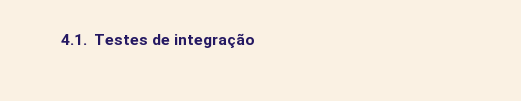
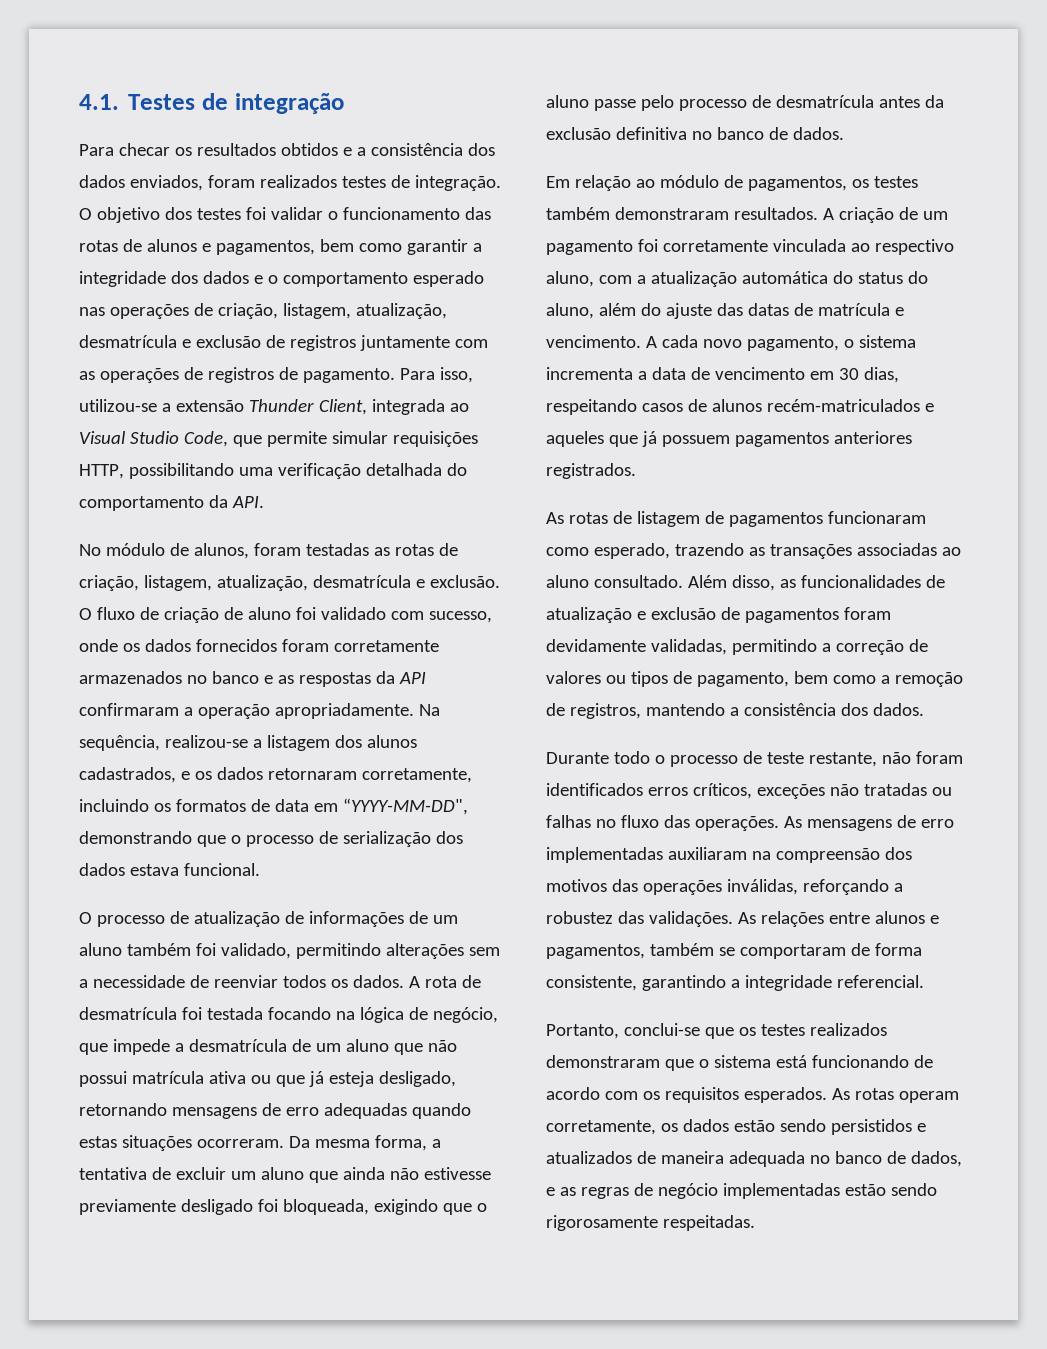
(256, 40) none -> [79,143,495,156] [79,175,501,191] [79,207,491,223] [79,239,482,255] [79,271,484,287] [79,303,447,319] [79,335,488,351] [79,367,473,383] [79,399,469,415] [79,431,478,447] [79,463,467,479] [79,495,264,511] [79,543,458,559] [79,575,500,591] [79,607,492,623] [79,639,439,652] [79,671,426,687] [79,703,440,719] [79,735,417,751] [79,767,472,783] [79,798,468,815] [79,831,463,847] [79,863,260,876] [79,911,458,927] [79,943,500,959] [79,975,481,988] [79,1007,498,1023] [79,1039,457,1055] [79,1071,456,1087] [79,1103,471,1119] [79,1135,441,1151] [79,1167,491,1183] [79,1199,487,1215] [546,95,944,111] [546,127,844,140] [546,175,918,191] [546,207,948,223] [546,239,954,255] [546,271,928,287] [546,303,904,319] [546,335,916,351] [546,367,899,383] [546,399,934,415] [546,431,912,447] [546,463,636,479] [546,511,926,527] [546,543,961,559] [546,575,945,591] [546,607,891,623] [546,639,928,655] [546,671,963,687] [546,703,924,719] [546,751,963,767] [546,783,952,799] [546,815,954,831] [546,847,912,863] [546,879,903,895] [546,911,939,927] [546,943,922,959] [546,975,924,991] [546,1023,887,1039] [546,1055,933,1071] [546,1087,959,1103] [546,1119,926,1135] [546,1151,962,1167] [546,1183,937,1199] [546,1215,755,1231] // Para checar os resultados obtidos e a consistência dos dados enviados, foram realizados testes de integração. O objetivo dos testes foi validar o funcionamento das rotas de alunos e pagamentos, bem como garantir a integridade dos dados e o comportamento esperado nas operações de criação, listagem, atualização, desmatrícula e exclusão de registros juntamente com as operações de registros de pagamento. Para isso, utilizou-se a extensão Thunder Client, integrada ao Visual Studio Code, que permite simular requisições HTTP, possibilitando uma verificação detalhada do comportamento da API. // No módulo de alunos, foram testadas as rotas de criação, listagem, atualização, desmatrícula e exclusão. O fluxo de criação de aluno foi validado com sucesso, onde os dados fornecidos foram corretamente armazenados no banco e as respostas da API confirmaram a operação apropriadamente. Na sequência, realizou-se a listagem dos alunos cadastrados, e os dados retornaram corretamente, incluindo os formatos de data em “YYYY-MM-DD", demonstrando que o processo de serialização dos dados estava funcional. // O processo de atualização de informações de um aluno também foi validado, permitindo alterações sem a necessidade de reenviar todos os dados. A rota de desmatrícula foi testada focando na lógica de negócio, que impede a desmatrícula de um aluno que não possui matrícula ativa ou que já esteja desligado, retornando mensagens de erro adequadas quando estas situações ocorreram. Da mesma forma, a tentativa de excluir um aluno que ainda não estivesse previamente desligado foi bloqueada, exigindo que o aluno passe pelo processo de desmatrícula antes da exclusão definitiva no banco de dados. // Em relação ao módulo de pagamentos, os testes também demonstraram resultados. A criação de um pagamento foi corretamente vinculada ao respectivo aluno, com a atualização automática do status do aluno, além do ajuste das datas de matrícula e vencimento. A cada novo pagamento, o sistema incrementa a data de vencimento em 30 dias, respeitando casos de alunos recém-matriculados e aqueles que já possuem pagamentos anteriores registrados. // As rotas de listagem de pagamentos funcionaram como esperado, trazendo as transações associadas ao aluno consultado. Além disso, as funcionalidades de atualização e exclusão de pagamentos foram devidamente validadas, permitindo a correção de valores ou tipos de pagamento, bem como a remoção de registros, mantendo a consistência dos dados. // Durante todo o processo de teste restante, não foram identificados erros críticos, exceções não tratadas ou falhas no fluxo das operações. As mensagens de erro implementadas auxiliaram na compreensão dos motivos das operações inválidas, reforçando a robustez das validações. As relações entre alunos e pagamentos, também se comportaram de forma consistente, garantindo a integridade referencial. // Portanto, conclui-se que os testes realizados demonstraram que o sistema está funcionando de acordo com os requisitos esperados. As rotas operam corretamente, os dados estão sendo persistidos e atualizados de maneira adequada no banco de dados, e as regras de negócio implementadas estão sendo rigorosamente respeitadas.

